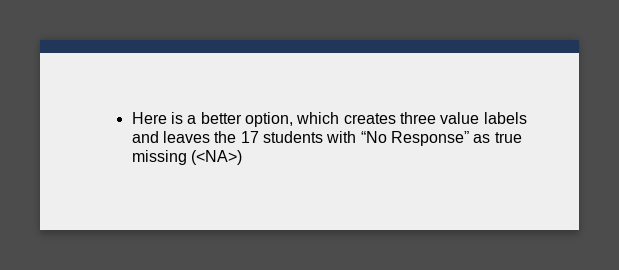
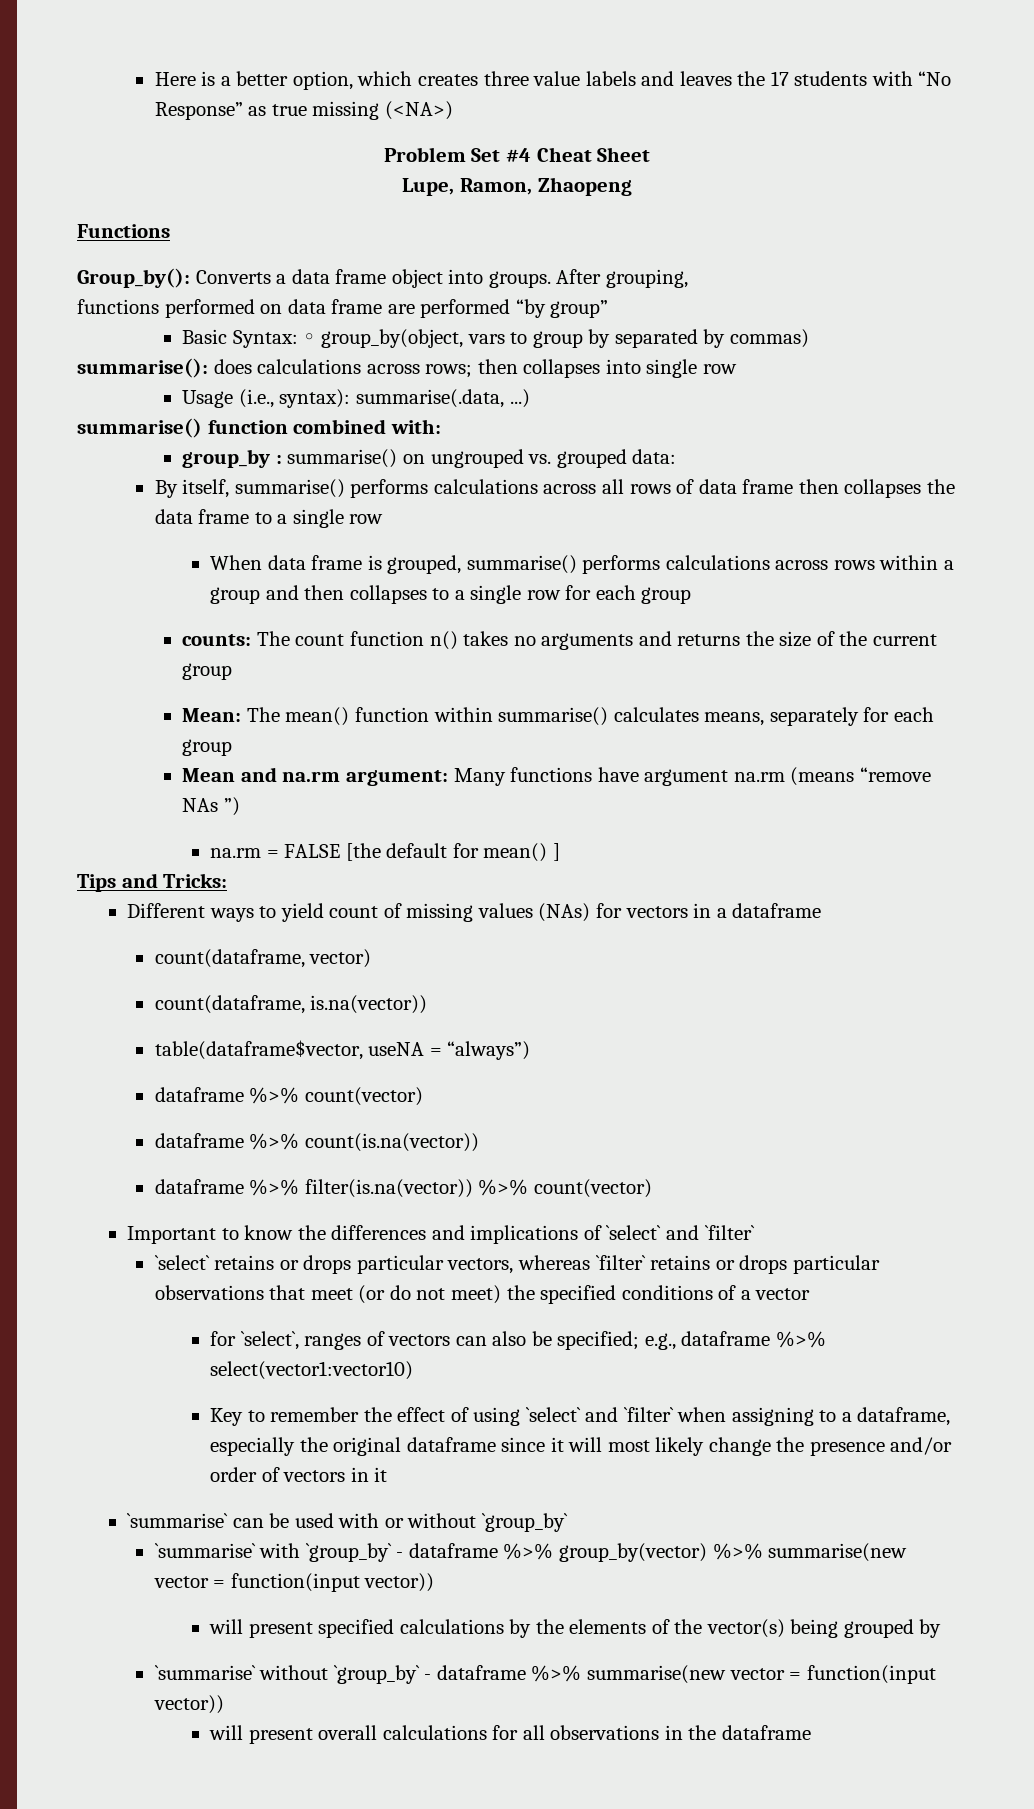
(243, 157) none -> [383,147,651,162] [402,177,632,196] [77,224,170,238] [77,268,688,288] [77,299,609,318] [182,329,809,348] [77,358,737,378] [182,389,530,408] [77,418,441,438] [182,449,677,468] [154,479,955,498] [154,509,384,528] [209,555,954,574] [209,585,692,604] [182,631,937,650] [182,663,233,680] [182,707,934,726] [182,739,233,756] [182,767,931,786] [182,797,240,816] [209,843,560,862] [77,873,228,892] [127,903,822,922] [154,949,372,968] [154,995,428,1014] [154,1040,531,1060] [154,1087,423,1106] [154,1133,479,1152] [154,1179,652,1198] [127,1225,755,1244] [154,1255,880,1274] [154,1285,811,1304] [209,1331,826,1350] [209,1361,413,1380] [209,1407,951,1426] [209,1437,953,1456] [209,1467,388,1482] [127,1513,568,1532] [154,1543,908,1562] [153,1573,435,1592] [208,1619,942,1638] [154,1665,936,1684] [153,1695,224,1714] [208,1725,811,1744] // Problem Set #4 Cheat Sheet // Lupe, Ramon, Zhaopeng // Functions // Group_by(): Converts a data frame object into groups. After grouping, // functions performed on data frame are performed “by group” // Basic Syntax: ◦ group_by(object, vars to group by separated by commas) // summarise(): does calculations across rows; then collapses into single row // Usage (i.e., syntax): summarise(.data, ...) // summarise() function combined with: // group_by : summarise() on ungrouped vs. grouped data: // By itself, summarise() performs calculations across all rows of data frame then collapses the data frame to a single row // When data frame is grouped, summarise() performs calculations across rows within a group and then collapses to a single row for each group // counts: The count function n() takes no arguments and returns the size of the current group // Mean: The mean() function within summarise() calculates means, separately for each group // Mean and na.rm argument: Many functions have argument na.rm (means “remove NAs ”) // na.rm = FALSE [the default for mean() ] // Tips and Tricks: // Different ways to yield count of missing values (NAs) for vectors in a dataframe // count(dataframe, vector) // count(dataframe, is.na(vector)) // table(dataframe$vector, useNA = “always”) // dataframe %>% count(vector) // dataframe %>% count(is.na(vector)) // dataframe %>% filter(is.na(vector)) %>% count(vector) // Important to know the differences and implications of `select` and `filter` // `select` retains or drops particular vectors, whereas `filter` retains or drops particular observations that meet (or do not meet) the specified conditions of a vector // for `select`, ranges of vectors can also be specified; e.g., dataframe %>% select(vector1:vector10) // Key to remember the effect of using `select` and `filter` when assigning to a dataframe, especially the original dataframe since it will most likely change the presence and/or order of vectors in it // `summarise` can be used with or without `group_by` // `summarise` with `group_by` - dataframe %>% group_by(vector) %>% summarise(new vector = function(input vector)) // will present specified calculations by the elements of the vector(s) being grouped by // `summarise` without `group_by` - dataframe %>% summarise(new vector = function(input vector)) // will present overall calculations for all observations in the dataframe

